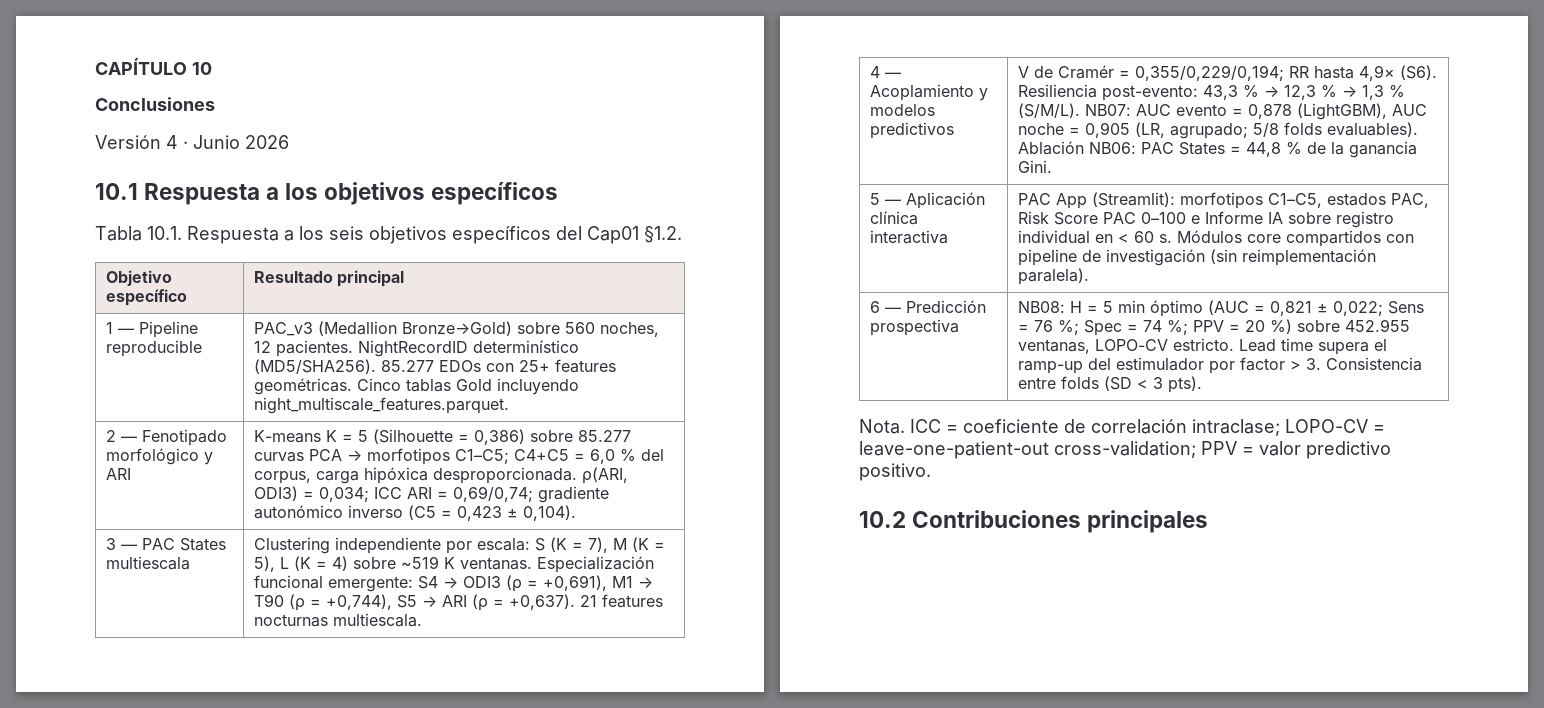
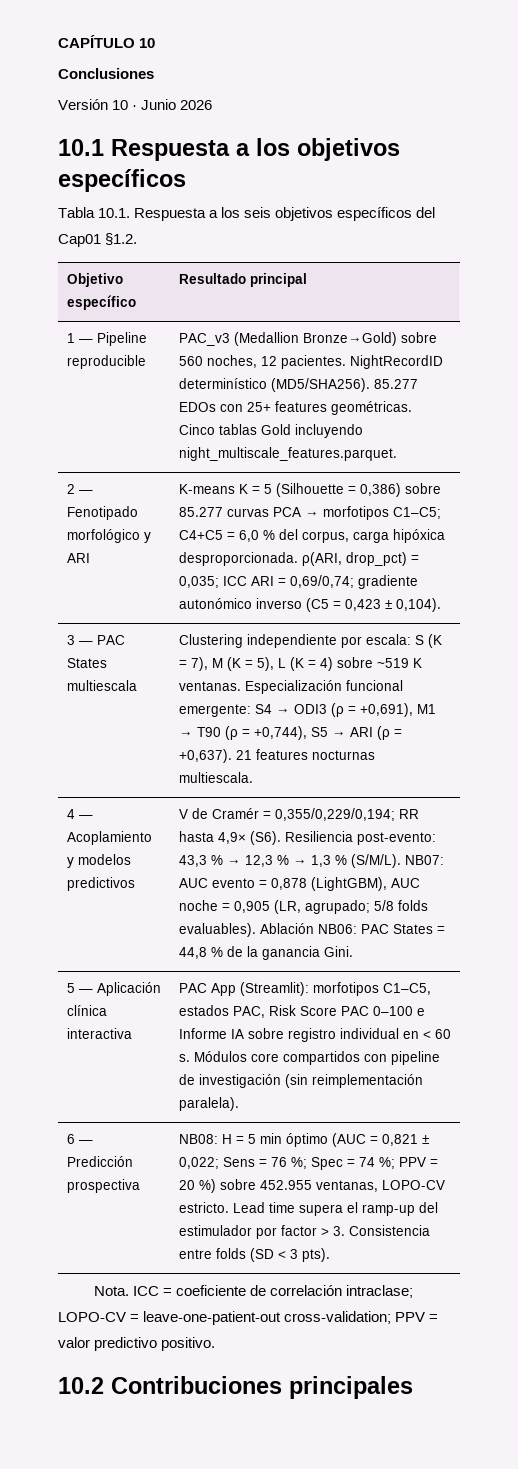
[166,135,178,149] 4 -> [112,100,129,110] 10
[253,486,369,502] ODI3) = 0,034; -> [345,552,419,566] [178,576,219,588] drop_pct) = 0,035;

